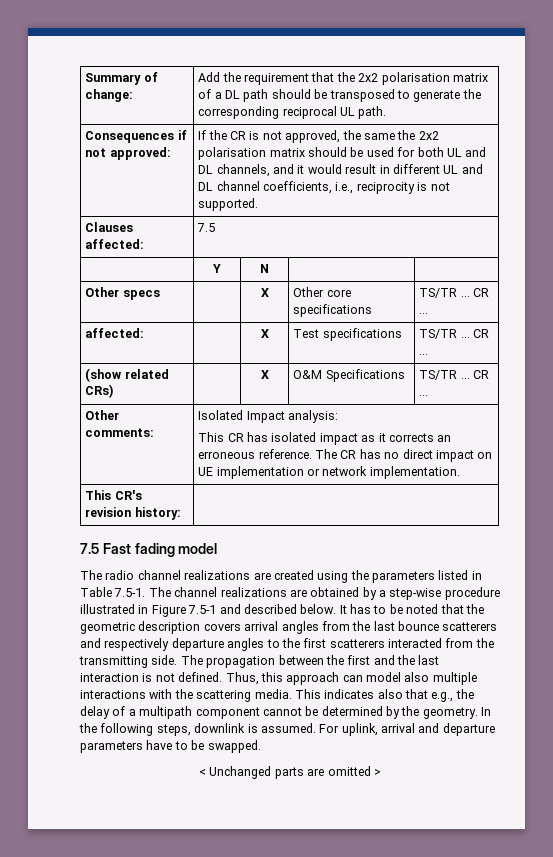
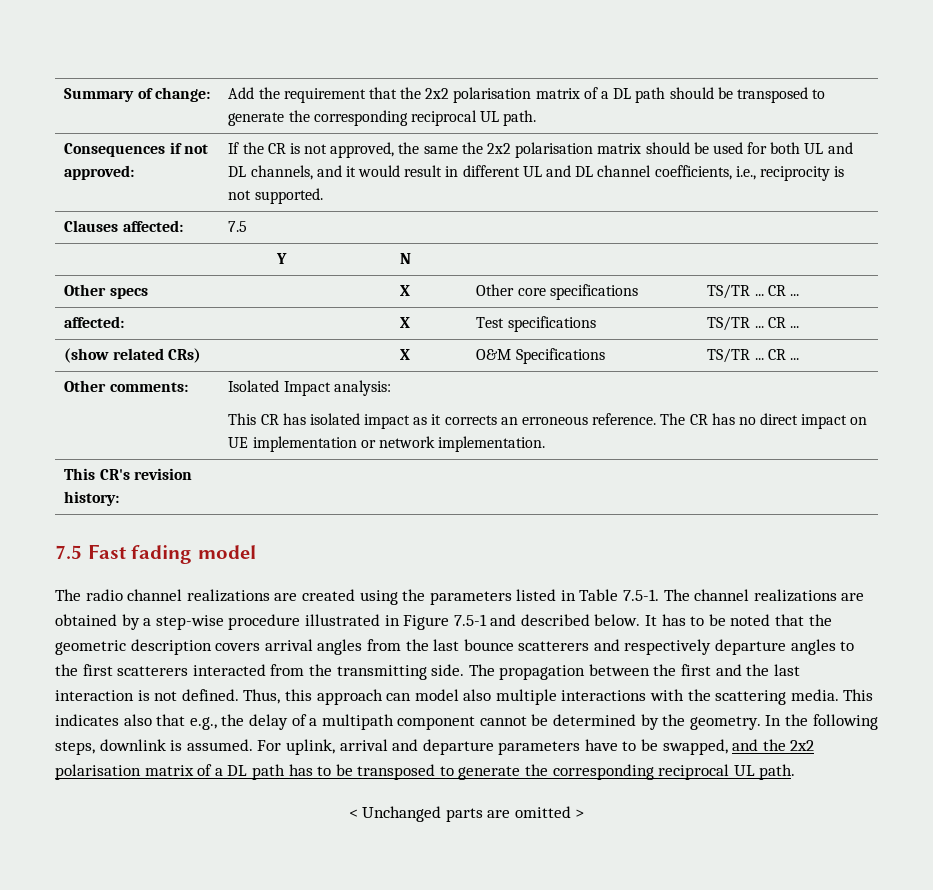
[207,740,261,753] swapped. -> [662,739,815,755] [55,764,796,780] swapped, and the 2x2 polarisation matrix of a DL path has to be transposed to generate the corresponding reciprocal UL path.

